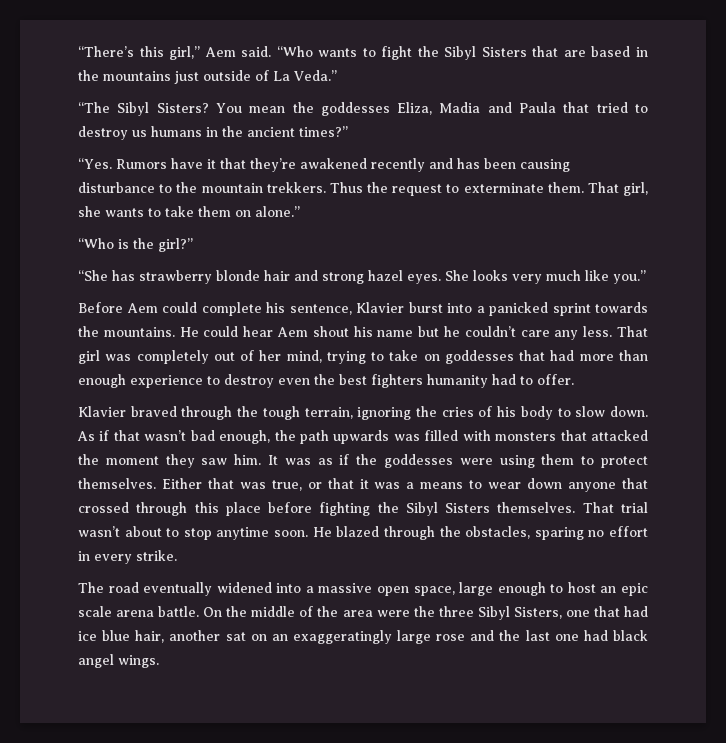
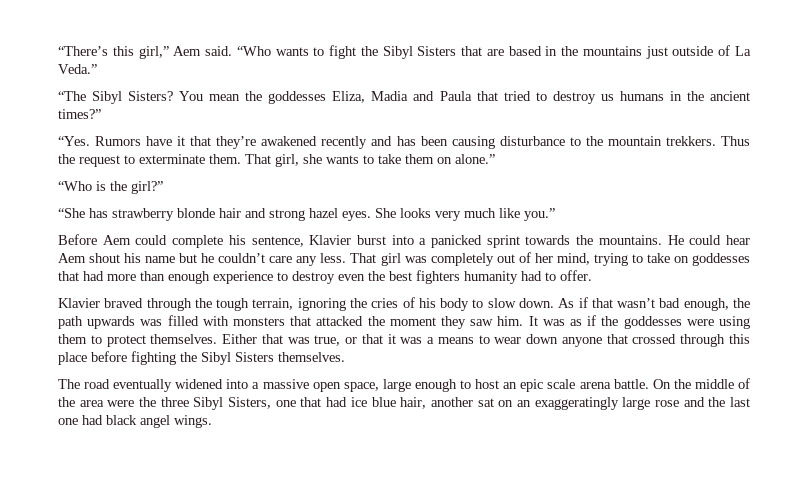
[582,502,648,513] [78,526,649,540] [78,550,177,564] That trial wasn’t about to stop anytime soon. He blazed through the obstacles, sparing no effort in every strike. -> (345, 357) none

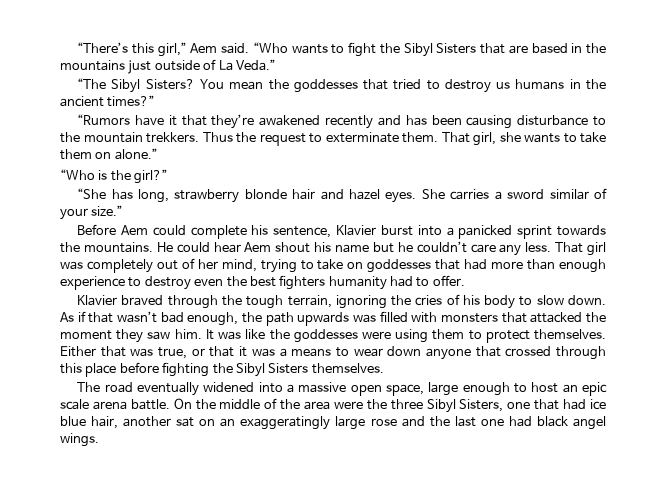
[332,91,472,103] Eliza, Madia and Paula -> (358, 86) none
[58,136,142,146] “Yes. Rumors -> [77,114,131,125] “Rumors
(108, 213) none -> [137,189,169,203] long,
[269,209,305,221] strong -> (344, 194) none
[400,208,555,221] looks very much like you.” -> [450,188,607,200] [60,205,124,220] carries a sword similar of your size.”
[569,315,597,326] as if -> [245,329,266,339] like

